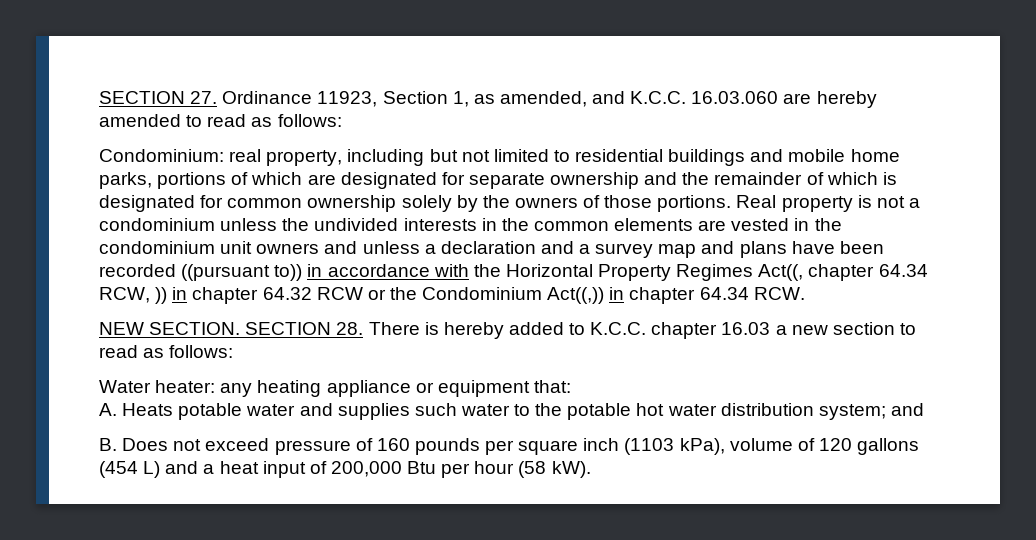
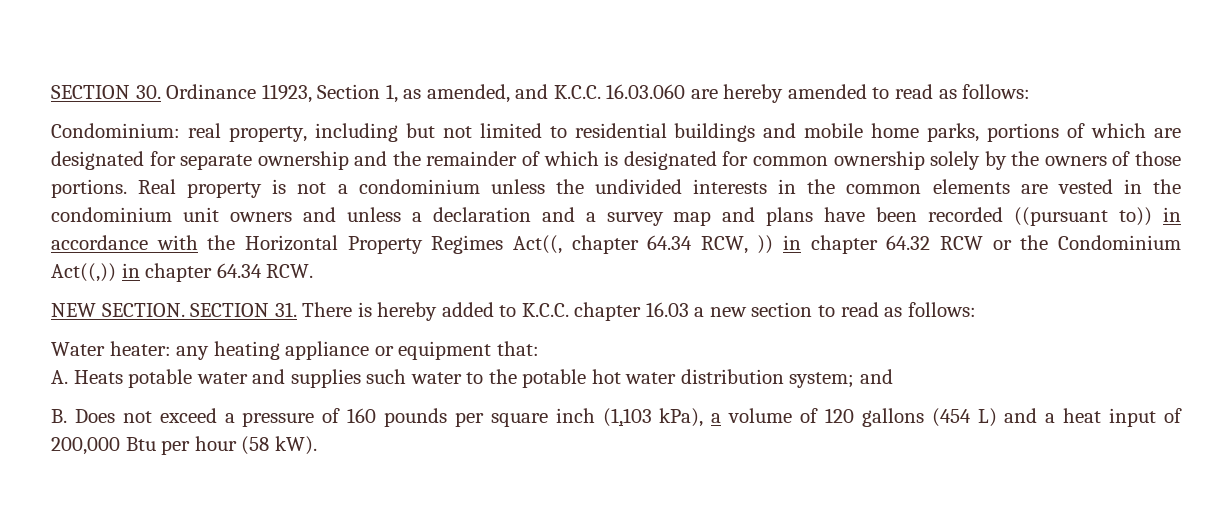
[99,91,218,104] SECTION 27. -> [51,85,161,99] SECTION 30.
[336,322,364,335] 28. -> [274,302,297,317] 31.
(270, 444) none -> [224,413,235,423] a
[624,438,725,455] (1103 kPa), -> [602,408,722,427] (1,103 kPa), a

